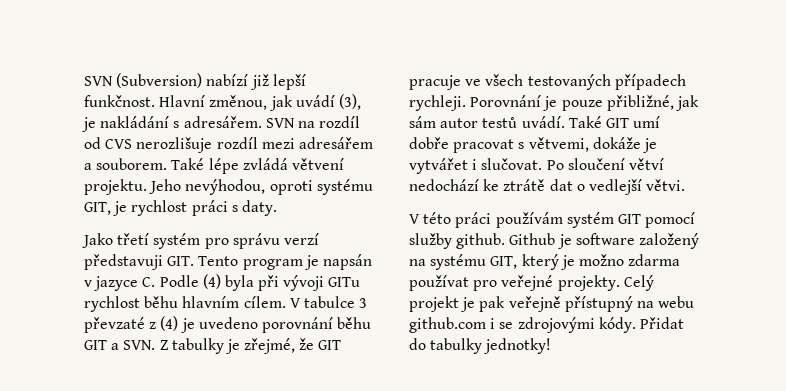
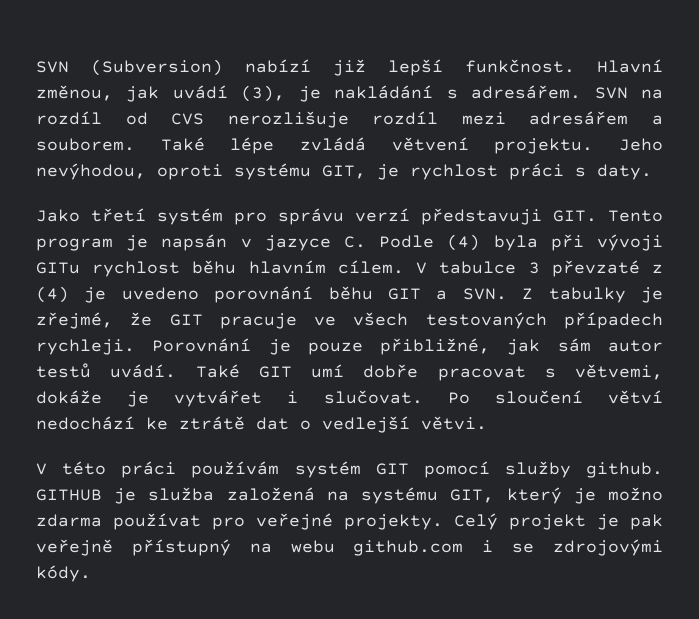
[509,233,699,249] Github je software založený -> [36,487,315,504] GITHUB je služba založená
[639,317,684,329] [409,338,552,354] Přidat do tabulky jednotky! -> (91, 573) none

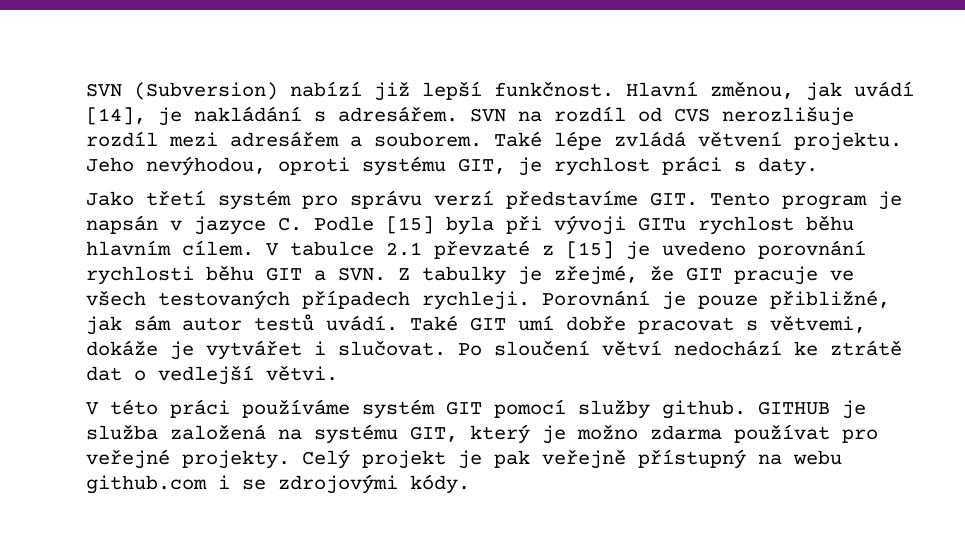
[241,85,286,102] (3), -> [86,107,146,125] [14],
[421,208,542,225] představuji -> [506,190,638,209] představíme
[447,234,481,251] (4) -> [386,216,434,234] [15]
[528,262,540,274] 3 -> [386,242,422,256] 2.1
[36,286,69,303] (4) -> [566,241,614,259] [15]
(314, 294) none -> [86,266,194,285] rychlosti
[191,461,280,478] používám -> [242,399,350,418] používáme

